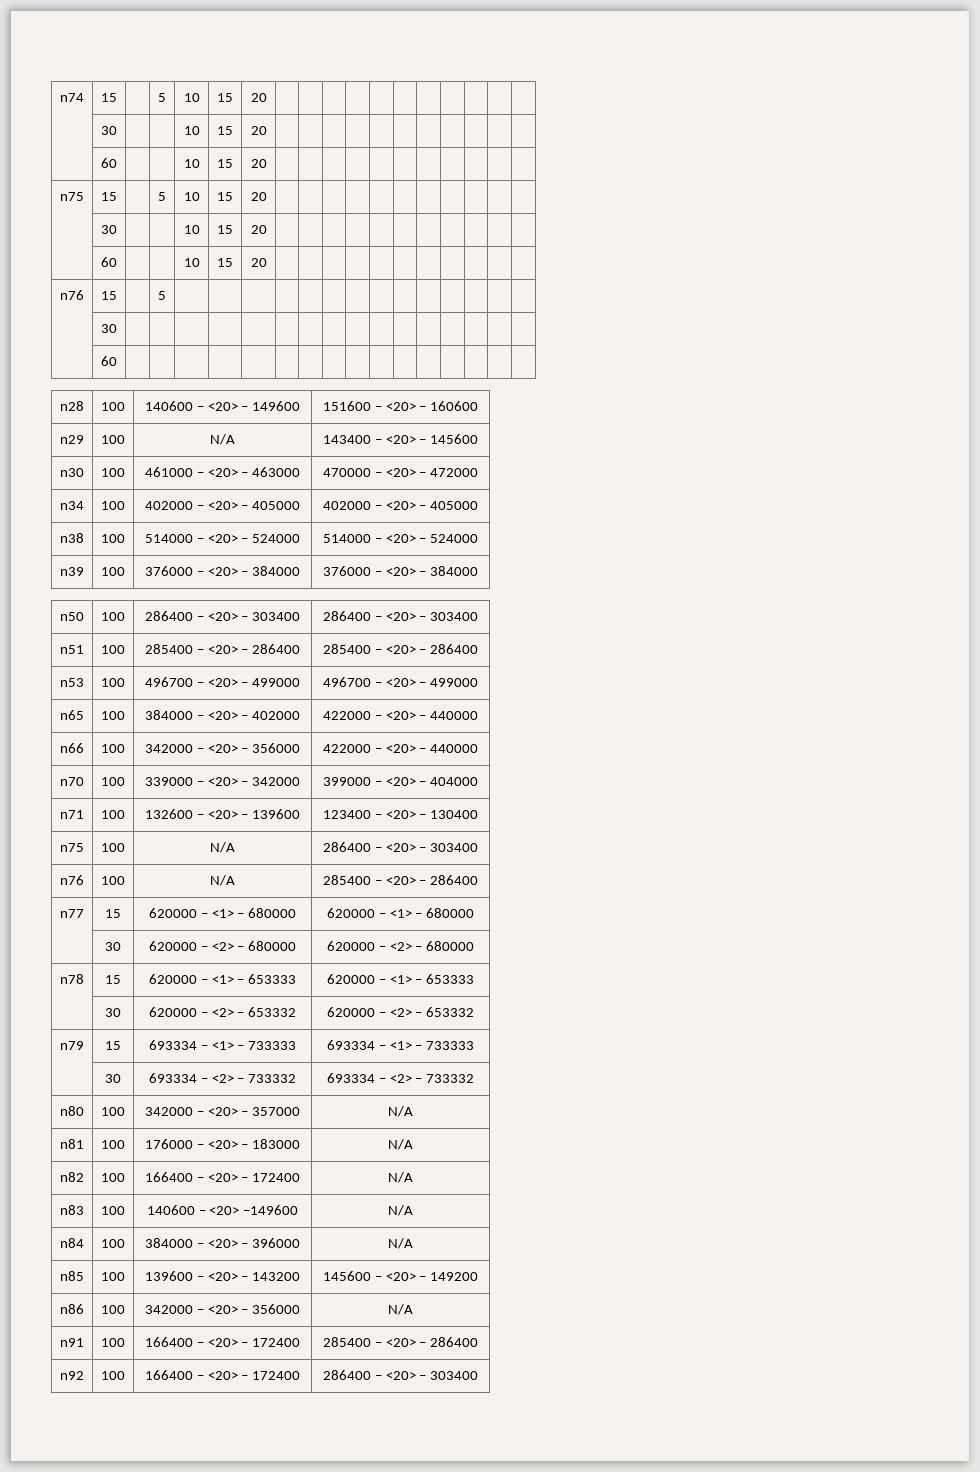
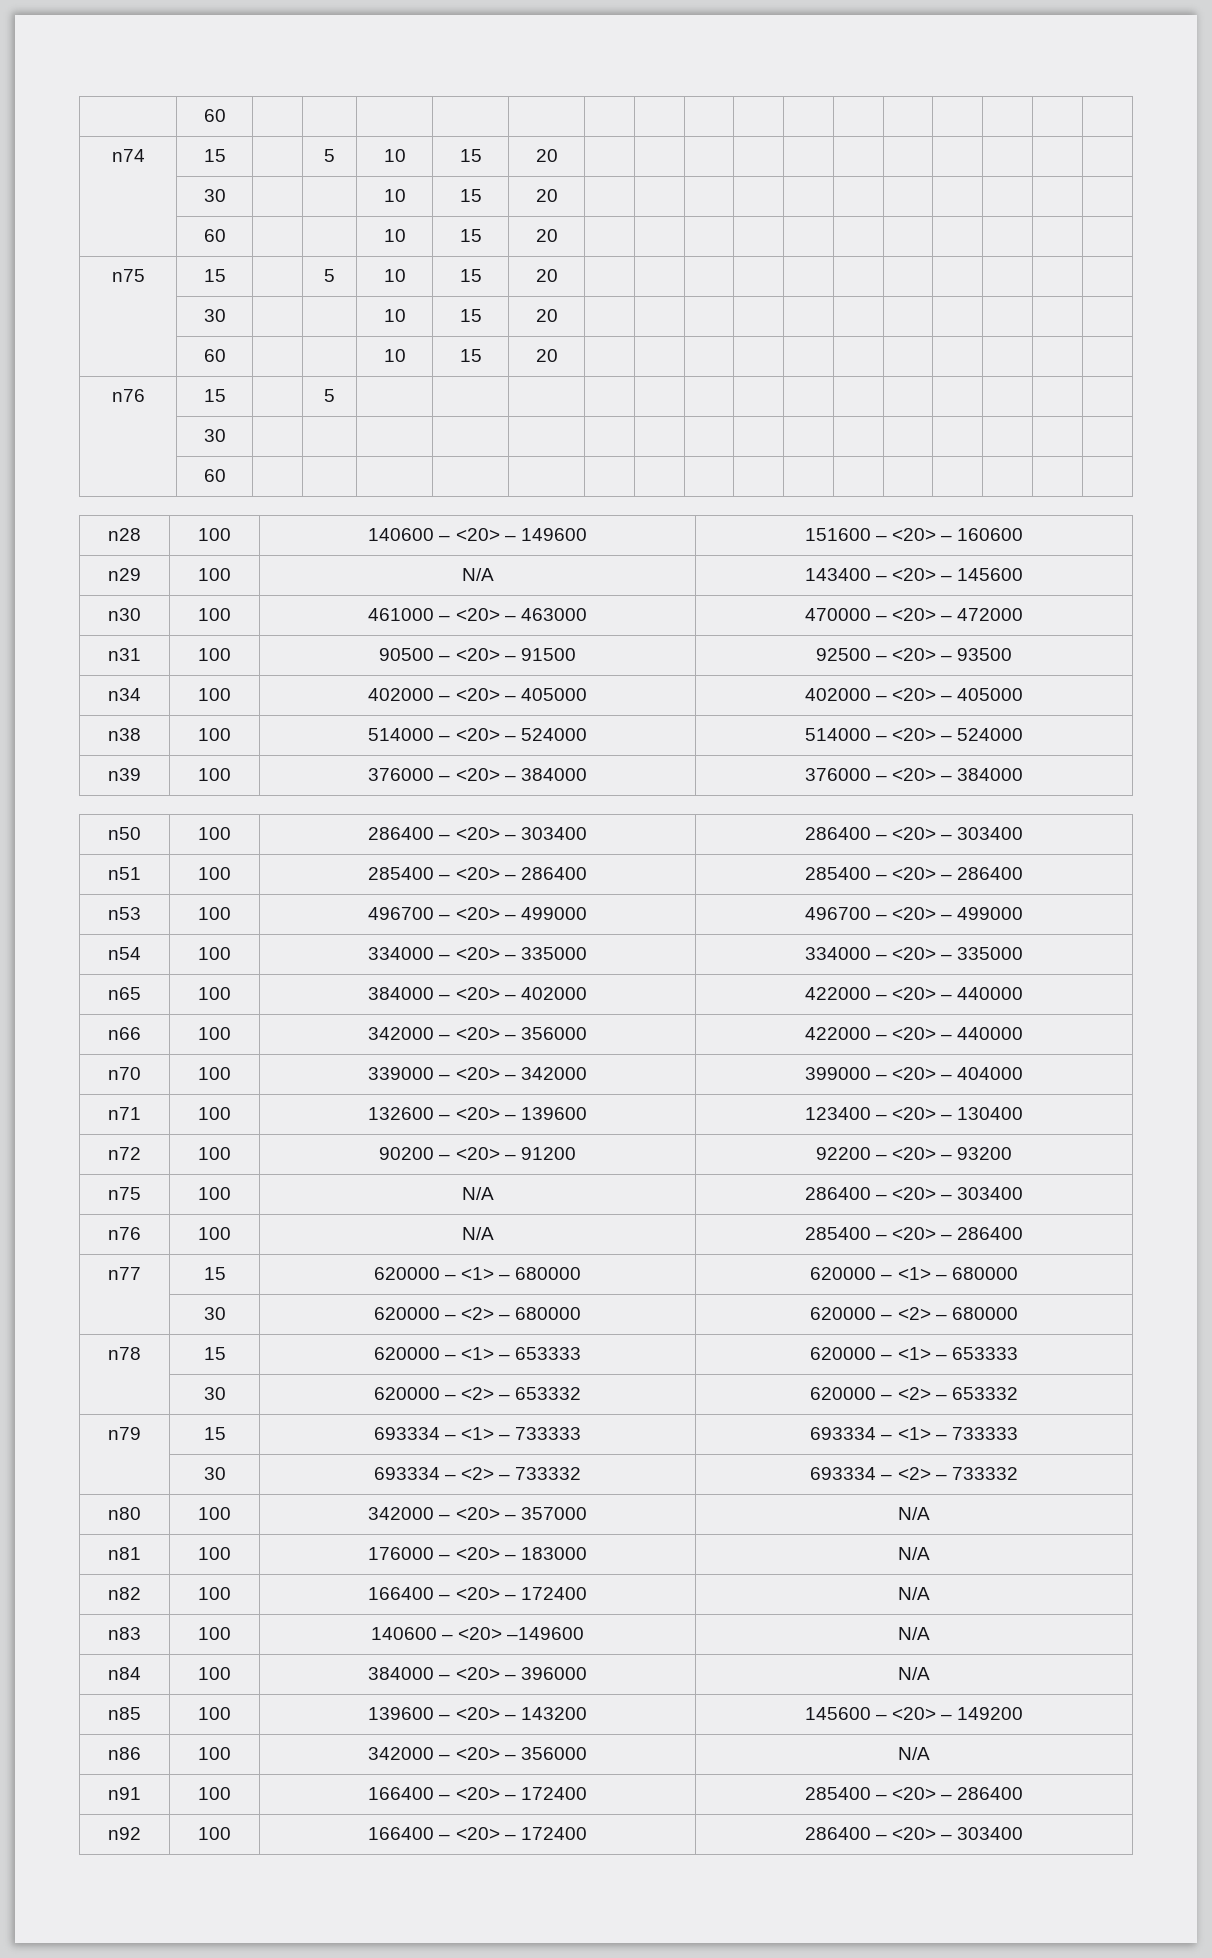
(60, 97) none -> [203,109,226,122] | 60 | | | | | | | | | | | | | | | | //
(479, 472) none -> [108,648,141,661] [198,648,231,661] [379,648,576,661] [815,648,1013,661] // n31 | 100 | 90500 – <20> – 91500 | 92500 – <20> – 93500
(479, 682) none -> [108,947,141,960] [198,947,231,960] [368,947,587,960] [804,947,1024,960] // n54 | 100 | 334000 – <20> – 335000 | 334000 – <20> – 335000
(479, 814) none -> [108,1147,141,1160] [198,1147,231,1160] [379,1147,576,1160] [815,1147,1013,1160] // n72 | 100 | 90200 – <20> – 91200 | 92200 – <20> – 93200

